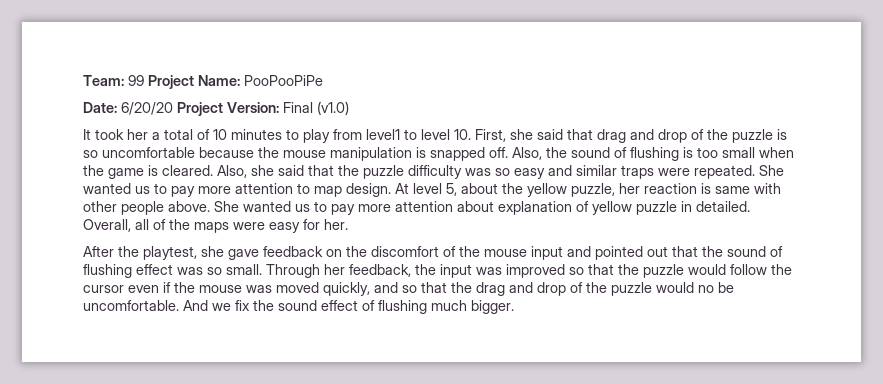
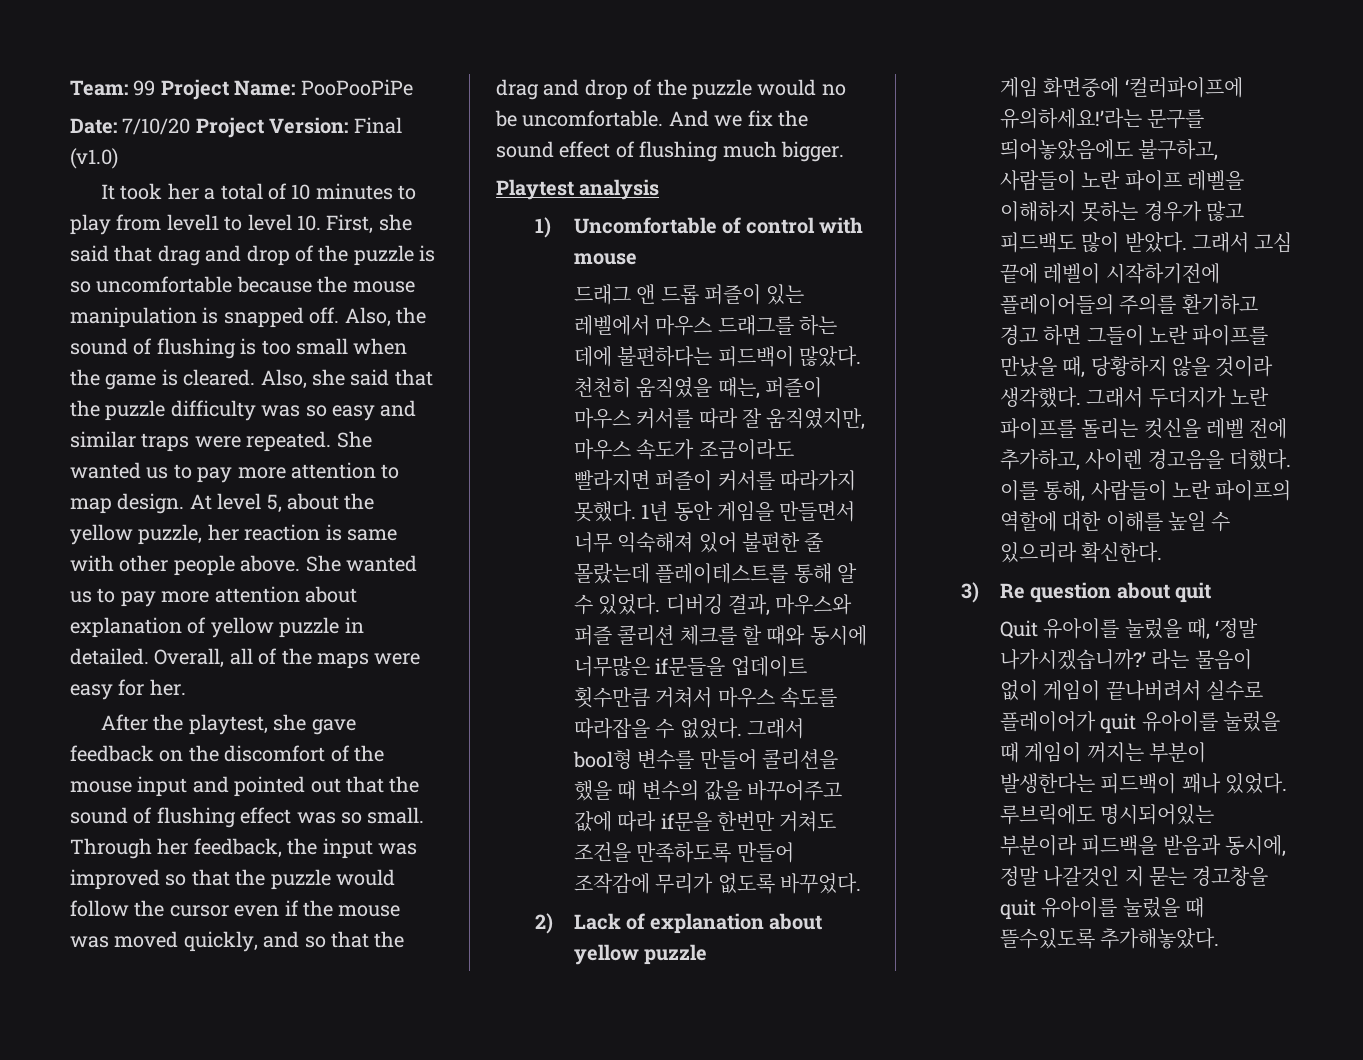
[121,102,173,115] 6/20/20 -> [122,118,191,135] 7/10/20
(514, 307) none -> [496,179,660,200] [534,217,864,238] [573,253,637,265] [573,284,805,305] [573,315,838,336] [573,346,862,367] [573,377,823,399] [573,408,866,430] [573,439,794,460] [573,470,857,491] [573,501,856,522] [573,532,824,553] [573,563,858,584] [573,594,853,616] [573,625,867,646] [573,656,807,677] [573,687,838,708] [573,718,805,739] [572,749,839,770] [573,780,843,801] [573,811,837,832] [573,842,794,863] [573,873,862,894] [534,913,823,934] [573,944,708,965] [999,77,1243,98] [999,108,1205,129] [999,139,1219,161] [999,170,1245,191] [999,201,1245,222] [999,232,1293,253] [999,263,1220,284] [999,294,1258,315] [999,325,1269,346] [999,356,1274,378] [999,387,1270,408] [999,418,1288,439] [999,449,1292,471] [999,480,1292,502] [999,511,1231,532] [999,542,1163,563] [960,582,1212,603] [999,618,1259,640] [999,649,1252,670] [999,680,1264,701] [999,711,1281,734] [999,742,1207,763] [999,773,1288,794] [999,804,1215,825] [999,835,1287,857] [999,866,1269,887] [999,897,1205,920] [999,928,1220,949] // Playtest analysis // 1) Uncomfortable of control with mouse // 드래그 앤 드롭 퍼즐이 있는 레벨에서 마우스 드래그를 하는 데에 불편하다는 피드백이 많았다. 천천히 움직였을 때는, 퍼즐이 마우스 커서를 따라 잘 움직였지만, 마우스 속도가 조금이라도 빨라지면 퍼즐이 커서를 따라가지 못했다. 1년 동안 게임을 만들면서 너무 익숙해져 있어 불편한 줄 몰랐는데 플레이테스트를 통해 알 수 있었다. 디버깅 결과, 마우스와 퍼즐 콜리션 체크를 할 때와 동시에 너무많은 if문들을 업데이트 횟수만큼 거쳐서 마우스 속도를 따라잡을 수 없었다. 그래서 bool형 변수를 만들어 콜리션을 했을 때 변수의 값을 바꾸어주고 값에 따라 if문을 한번만 거쳐도 조건을 만족하도록 만들어 조작감에 무리가 없도록 바꾸었다. // 2) Lack of explanation about yellow puzzle // 게임 화면중에 ‘컬러파이프에 유의하세요!’라는 문구를 띄어놓았음에도 불구하고, 사람들이 노란 파이프 레벨을 이해하지 못하는 경우가 많고 피드백도 많이 받았다. 그래서 고심 끝에 레벨이 시작하기전에 플레이어들의 주의를 환기하고 경고 하면 그들이 노란 파이프를 만났을 때, 당황하지 않을 것이라 생각했다. 그래서 두더지가 노란 파이프를 돌리는 컷신을 레벨 전에 추가하고, 사이렌 경고음을 더했다. 이를 통해, 사람들이 노란 파이프의 역할에 대한 이해를 높일 수 있으리라 확신한다. // 3) Re question about quit // Quit 유아이를 눌렀을 때, ‘정말 나가시겠습니까?’ 라는 물음이 없이 게임이 끝나버려서 실수로 플레이어가 quit 유아이를 눌렀을 때 게임이 꺼지는 부분이 발생한다는 피드백이 꽤나 있었다. 루브릭에도 명시되어있는 부분이라 피드백을 받음과 동시에, 정말 나갈것인 지 묻는 경고창을 quit 유아이를 눌렀을 때 뜰수있도록 추가해놓았다.

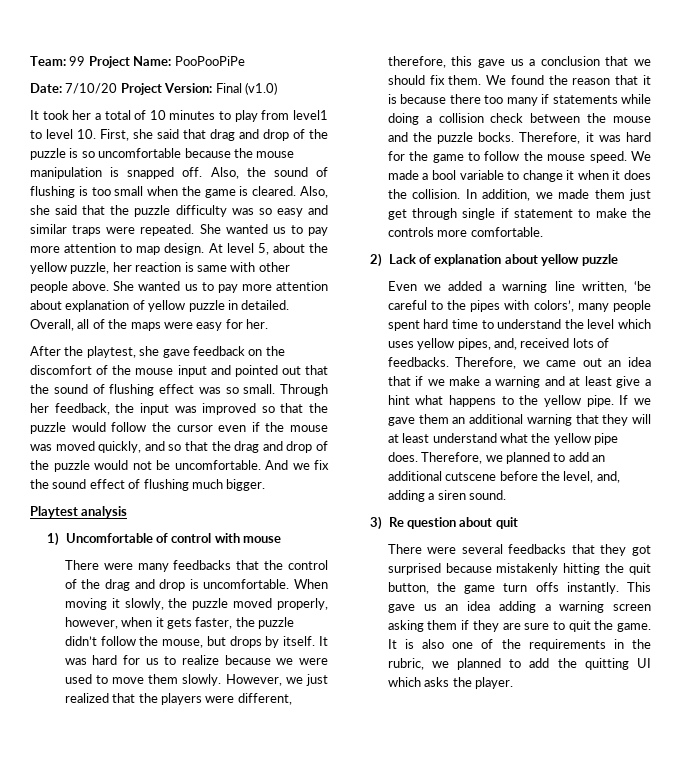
[821,84,846,96] no -> [132,461,152,470] not
[573,284,805,305] [573,315,838,336] [573,346,862,367] [573,377,823,399] [573,408,866,430] [573,439,794,460] [573,470,857,491] [573,501,856,522] [573,532,824,553] [573,563,858,584] [573,594,853,616] [573,625,867,646] [573,656,807,677] [573,687,838,708] [573,718,805,739] [572,749,839,770] [573,780,843,801] [573,811,837,832] [573,842,794,863] [573,873,862,894] 드래그 앤 드롭 퍼즐이 있는 레벨에서 마우스 드래그를 하는 데에 불편하다는 피드백이 많았다. 천천히 움직였을 때는, 퍼즐이 마우스 커서를 따라 잘 움직였지만, 마우스 속도가 조금이라도 빨라지면 퍼즐이 커서를 따라가지 못했다. 1년 동안 게임을 만들면서 너무 익숙해져 있어 불편한 줄 몰랐는데 플레이테스트를 통해 알 수 있었다. 디버깅 결과, 마우스와 퍼즐 콜리션 체크를 할 때와 동시에 너무많은 if문들을 업데이트 횟수만큼 거쳐서 마우스 속도를 따라잡을 수 없었다. 그래서 bool형 변수를 만들어 콜리션을 했을 때 변수의 값을 바꾸어주고 값에 따라 if문을 한번만 거쳐도 조건을 만족하도록 만들어 조작감에 무리가 없도록 바꾸었다. -> [64,560,328,572] [64,579,328,591] [64,598,328,610] [64,617,295,629] [64,636,328,648] [64,655,328,665] [64,674,328,686] [64,693,292,705] [387,56,651,68] [387,75,651,85] [387,94,651,106] [387,113,651,125] [387,132,651,144] [387,151,651,163] [387,170,651,182] [387,189,651,201] [387,208,651,220] [387,227,543,237] There were many feedbacks that the control of the drag and drop is uncomfortable. When moving it slowly, the puzzle moved properly, however, when it gets faster, the puzzle didn’t follow the mouse, but drops by itself. It was hard for us to realize because we were used to move them slowly. However, we just realized that the players were different, therefore, this gave us a conclusion that we should fix them. We found the reason that it is because there too many if statements while doing a collision check between the mouse and the puzzle bocks. Therefore, it was hard for the game to follow the mouse speed. We made a bool variable to change it when it does the collision. In addition, we made them just get through single if statement to make the controls more comfortable.
[999,77,1243,98] [999,108,1205,129] [999,139,1219,161] [999,170,1245,191] [999,201,1245,222] [999,232,1293,253] [999,263,1220,284] [999,294,1258,315] [999,325,1269,346] [999,356,1274,378] [999,387,1270,408] [999,418,1288,439] [999,449,1292,471] [999,480,1292,502] [999,511,1231,532] [999,542,1163,563] 게임 화면중에 ‘컬러파이프에 유의하세요!’라는 문구를 띄어놓았음에도 불구하고, 사람들이 노란 파이프 레벨을 이해하지 못하는 경우가 많고 피드백도 많이 받았다. 그래서 고심 끝에 레벨이 시작하기전에 플레이어들의 주의를 환기하고 경고 하면 그들이 노란 파이프를 만났을 때, 당황하지 않을 것이라 생각했다. 그래서 두더지가 노란 파이프를 돌리는 컷신을 레벨 전에 추가하고, 사이렌 경고음을 더했다. 이를 통해, 사람들이 노란 파이프의 역할에 대한 이해를 높일 수 있으리라 확신한다. -> [387,281,651,293] [387,300,651,312] [387,319,651,331] [387,338,610,350] [387,357,651,369] [387,376,651,388] [387,395,651,407] [387,414,651,426] [387,433,619,445] [387,452,606,464] [387,471,620,483] [387,490,506,502] Even we added a warning line written, ‘be careful to the pipes with colors’, many people spent hard time to understand the level which uses yellow pipes, and, received lots of feedbacks. Therefore, we came out an idea that if we make a warning and at least give a hint what happens to the yellow pipe. If we gave them an additional warning that they will at least understand what the yellow pipe does. Therefore, we planned to add an additional cutscene before the level, and, adding a siren sound.
[999,618,1259,640] [999,649,1252,670] [999,680,1264,701] [999,711,1281,734] [999,742,1207,763] [999,773,1288,794] [999,804,1215,825] [999,835,1287,857] [999,866,1269,887] [999,897,1205,920] [999,928,1220,949] Quit 유아이를 눌렀을 때, ‘정말 나가시겠습니까?’ 라는 물음이 없이 게임이 끝나버려서 실수로 플레이어가 quit 유아이를 눌렀을 때 게임이 꺼지는 부분이 발생한다는 피드백이 꽤나 있었다. 루브릭에도 명시되어있는 부분이라 피드백을 받음과 동시에, 정말 나갈것인 지 묻는 경고창을 quit 유아이를 눌렀을 때 뜰수있도록 추가해놓았다. -> [387,544,651,556] [387,563,651,575] [387,582,651,594] [387,601,651,613] [387,620,651,632] [387,639,651,651] [387,658,651,670] [387,677,513,689] There were several feedbacks that they got surprised because mistakenly hitting the quit button, the game turn offs instantly. This gave us an idea adding a warning screen asking them if they are sure to quit the game. It is also one of the requirements in the rubric, we planned to add the quitting UI which asks the player.

